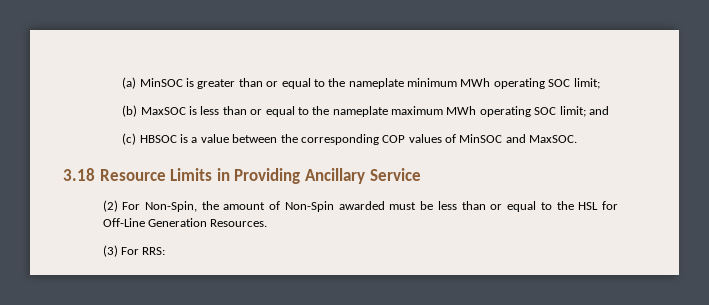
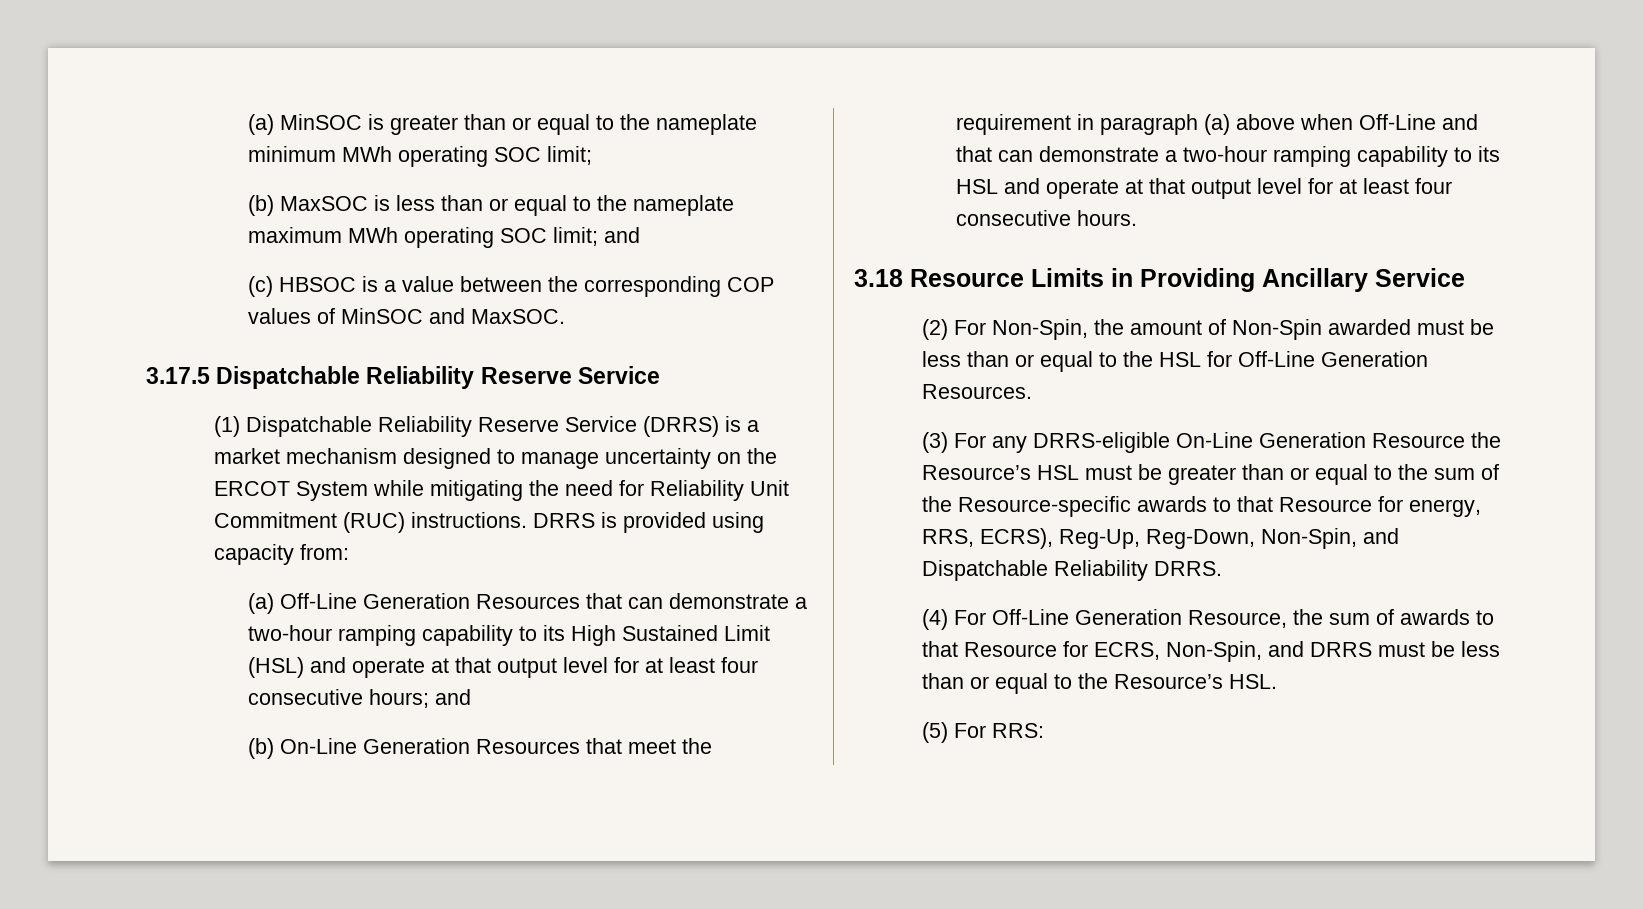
(578, 139) none -> [146,366,660,389] [213,416,759,437] [213,448,777,469] [213,480,789,501] [213,512,764,533] [213,544,349,565] [247,593,807,614] [247,625,770,646] [247,657,758,678] [247,689,471,708] [247,738,712,759] [955,114,1478,135] [955,146,1500,167] [955,178,1452,199] [955,210,1137,226] // 3.17.5 Dispatchable Reliability Reserve Service // (1) Dispatchable Reliability Reserve Service (DRRS) is a market mechanism designed to manage uncertainty on the ERCOT System while mitigating the need for Reliability Unit Commitment (RUC) instructions. DRRS is provided using capacity from: // (a) Off-Line Generation Resources that can demonstrate a two-hour ramping capability to its High Sustained Limit (HSL) and operate at that output level for at least four consecutive hours; and // (b) On-Line Generation Resources that meet the requirement in paragraph (a) above when Off-Line and that can demonstrate a two-hour ramping capability to its HSL and operate at that output level for at least four consecutive hours.
(139, 251) none -> [991,432,1501,453] [921,464,1499,485] [921,496,1481,517] [921,528,1399,549] [921,560,1222,581] [921,609,1494,630] [921,641,1500,662] [921,673,1277,694] [921,722,986,743] any DRRS-eligible On-Line Generation Resource the Resource’s HSL must be greater than or equal to the sum of the Resource-specific awards to that Resource for energy, RRS, ECRS), Reg-Up, Reg-Down, Non-Spin, and Dispatchable Reliability DRRS. // (4) For Off-Line Generation Resource, the sum of awards to that Resource for ECRS, Non-Spin, and DRRS must be less than or equal to the Resource’s HSL. // (5) For

